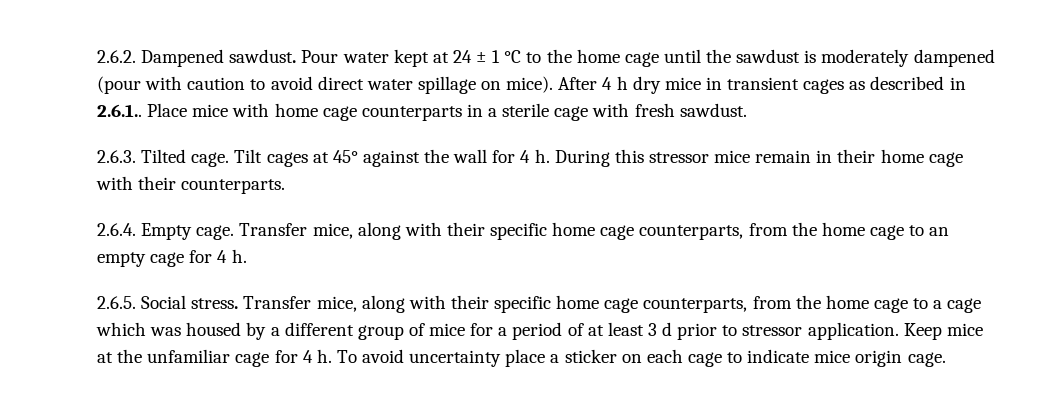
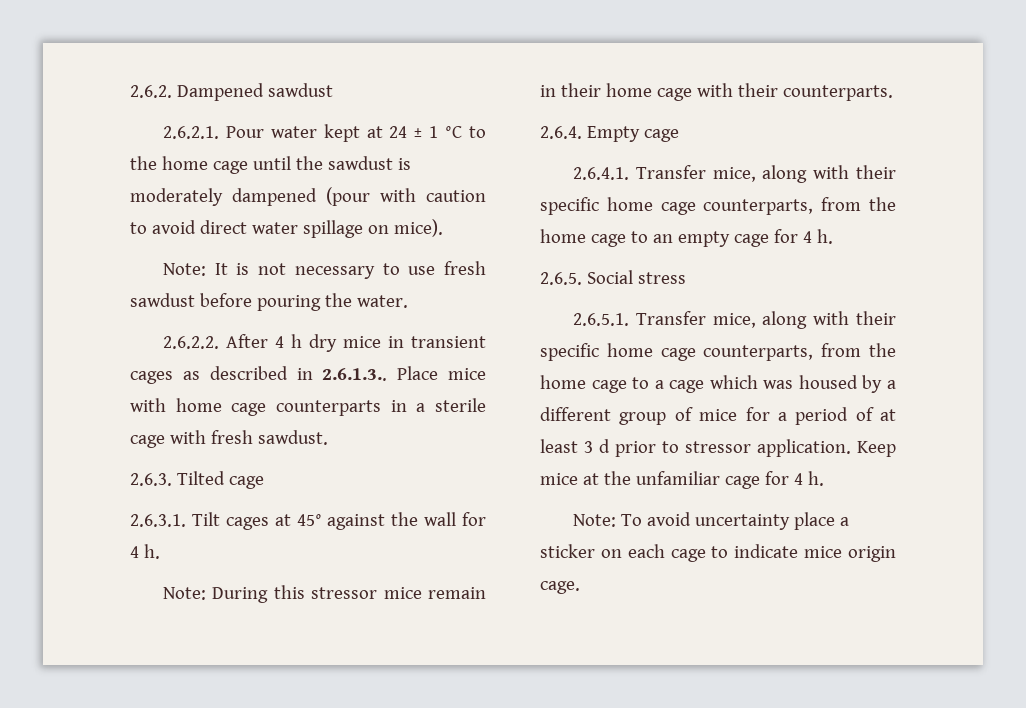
[229,49,297,63] sawdust. -> [267,83,333,97] [162,126,219,139] sawdust // 2.6.2.1.
(554, 84) none -> [162,261,486,279] [130,293,408,311] [162,336,219,349] // Note: It is not necessary to use fresh sawdust before pouring the water. // 2.6.2.2.
[97,104,142,117] 2.6.1.. -> [322,368,388,381] 2.6.1.3..
[191,152,230,167] cage. -> [228,476,264,489] [130,514,186,527] cage // 2.6.3.1.
(550, 156) none -> [162,587,206,600] // Note:
[196,225,235,240] cage. -> [643,129,679,142] [572,167,629,180] cage // 2.6.4.1.
[191,298,239,309] stress. -> [637,272,686,284] [572,313,629,326] stress // 2.6.5.1.
(332, 356) none -> [572,514,616,527] // Note:

